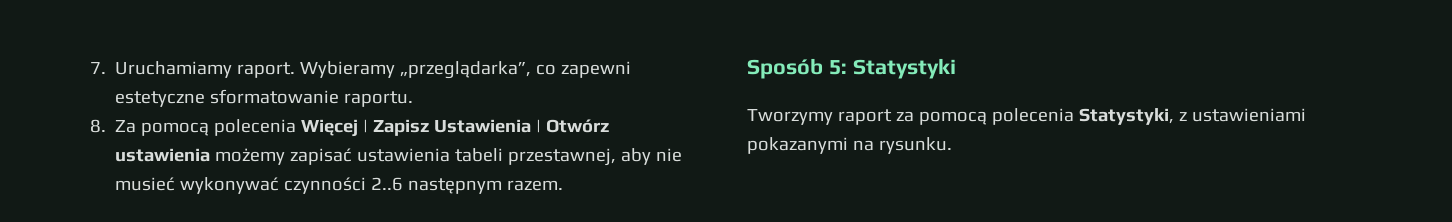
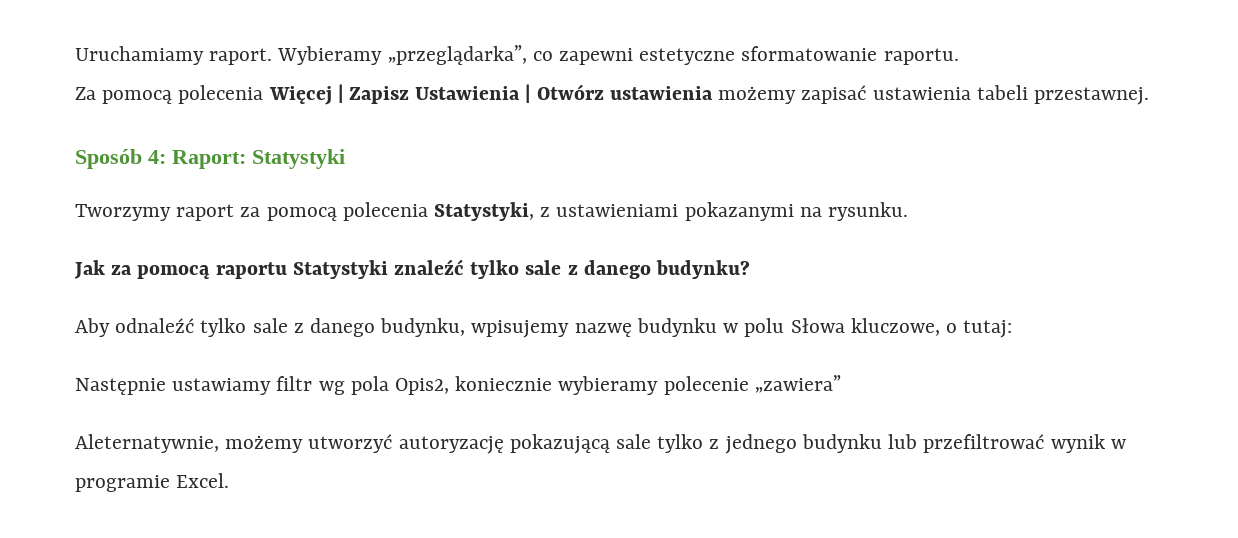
[90,62,106,74] 7. -> (75, 55) none
[90,119,106,133] 8. -> (959, 56) none
[508,148,683,166] [115,177,564,194] przestawnej, aby nie musieć wykonywać czynności 2..6 następnym razem. -> [1033,87,1149,105] przestawnej.
[828,60,847,75] 5: -> [148,150,246,169] 4: Raport:
(952, 145) none -> [74,259,751,279] [75,318,1013,338] [75,375,841,395] [75,434,1126,454] [75,473,230,492] // Jak za pomocą raportu Statystyki znaleźć tylko sale z danego budynku? // Aby odnaleźć tylko sale z danego budynku, wpisujemy nazwę budynku w polu Słowa kluczowe, o tutaj: // Następnie ustawiamy filtr wg pola Opis2, koniecznie wybieramy polecenie „zawiera” // Aleternatywnie, możemy utworzyć autoryzację pokazującą sale tylko z jednego budynku lub przefiltrować wynik w programie Excel.

